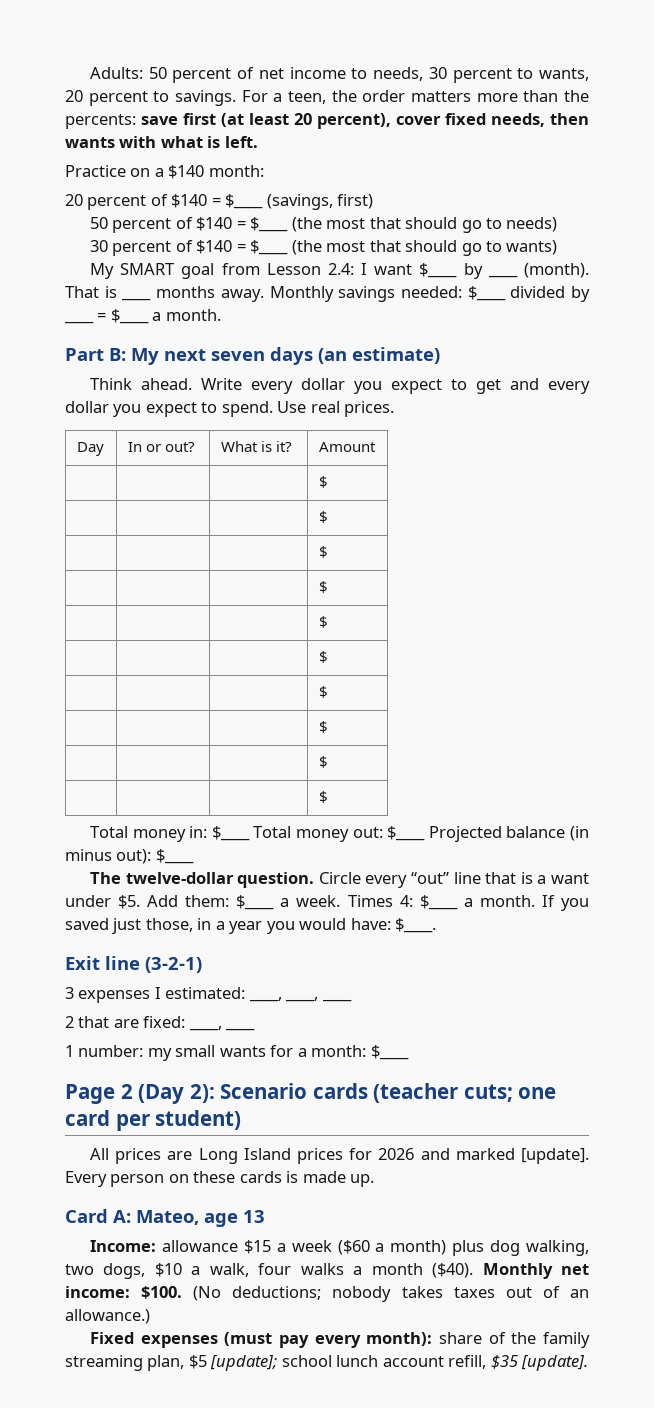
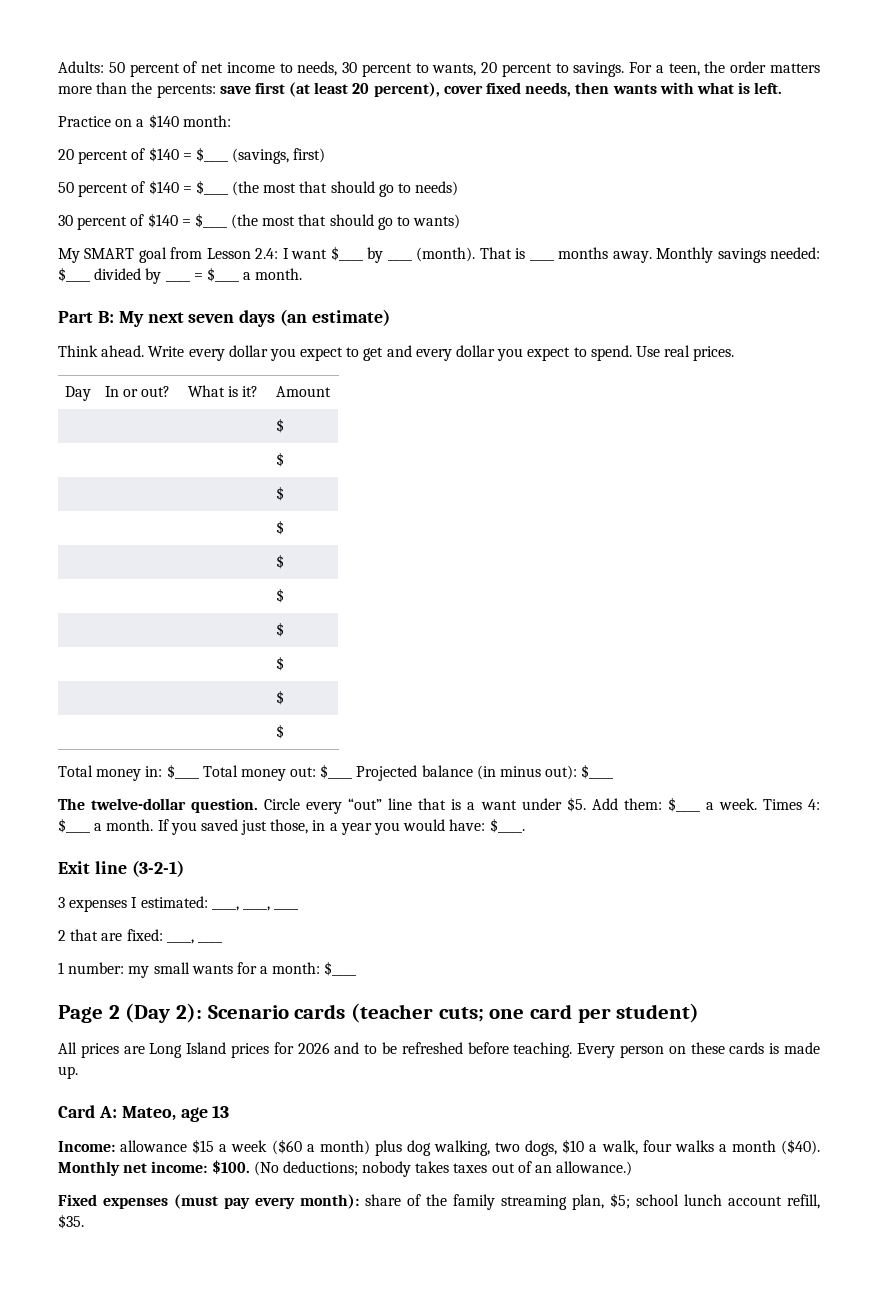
[455,1148,590,1164] marked [update]. -> [364,1042,573,1058] to be refreshed before teaching.
[188,1355,278,1371] $5 [update]; -> [610,1193,630,1209] $5;
[490,1355,589,1371] $35 [update]. -> [58,1214,84,1229] $35.

